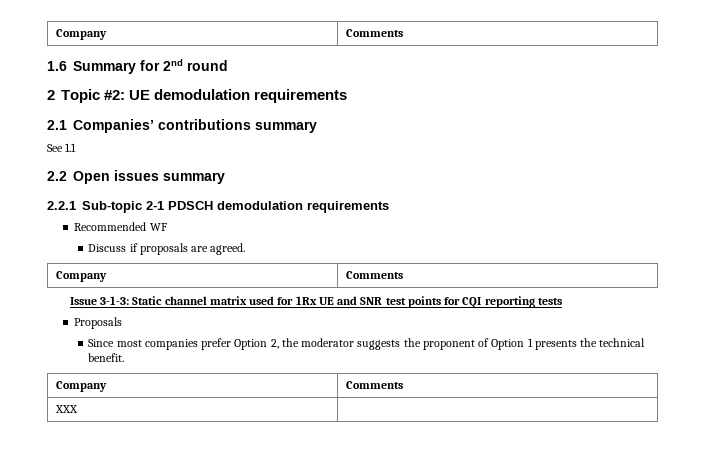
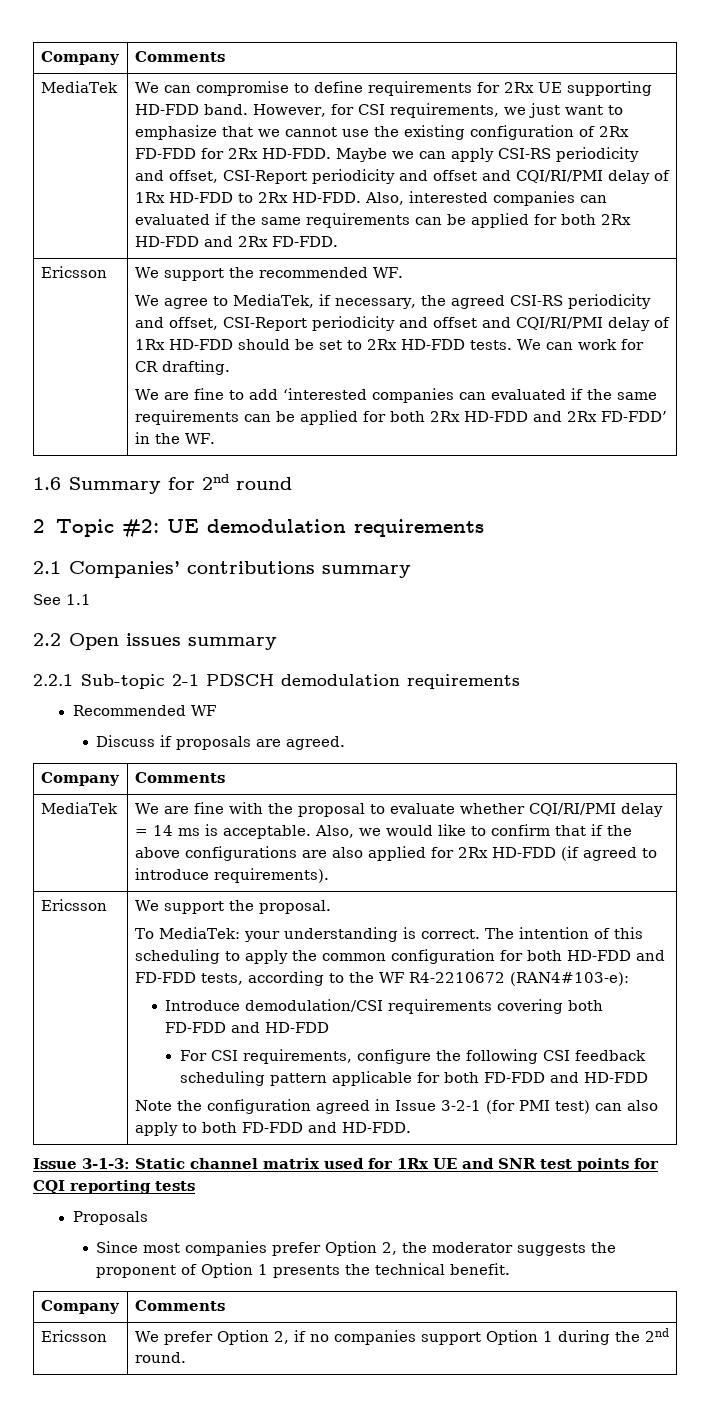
[56,29,108,40] [346,29,404,37] Company | Comments -> [40,51,120,65] [134,51,225,62] [40,81,118,93] [134,81,652,96] [134,103,623,118] [134,125,629,140] [134,147,639,162] [134,169,670,184] [134,191,607,206] [134,213,631,228] [134,236,338,247] [40,266,107,278] [134,267,403,281] [134,294,651,309] [134,316,670,331] [134,339,644,350] [134,360,230,375] [134,388,657,403] [134,410,667,425] [134,432,215,444] Company | Comments // MediaTek | We can compromise to define requirements for 2Rx UE supporting HD-FDD band. However, for CSI requirements, we just want to emphasize that we cannot use the existing configuration of 2Rx FD-FDD for 2Rx HD-FDD. Maybe we can apply CSI-RS periodicity and offset, CSI-Report periodicity and offset and CQI/RI/PMI delay of 1Rx HD-FDD to 2Rx HD-FDD. Also, interested companies can evaluated if the same requirements can be applied for both 2Rx HD-FDD and 2Rx FD-FDD. // Ericsson | We support the recommended WF. // We agree to MediaTek, if necessary, the agreed CSI-RS periodicity and offset, CSI-Report periodicity and offset and CQI/RI/PMI delay of 1Rx HD-FDD should be set to 2Rx HD-FDD tests. We can work for CR drafting. // We are fine to add ‘interested companies can evaluated if the same requirements can be applied for both 2Rx HD-FDD and 2Rx FD-FDD’ in the WF.
(404, 275) none -> [40,802,118,814] [134,802,663,817] [134,824,632,839] [134,846,657,861] [134,868,329,883] [40,899,107,911] [134,900,331,914] [134,927,643,942] [134,949,665,964] [134,971,629,986] [165,999,604,1014] [165,1022,330,1033] [179,1049,646,1064] [179,1071,648,1086] [134,1099,658,1114] [134,1122,411,1136] // MediaTek | We are fine with the proposal to evaluate whether CQI/RI/PMI delay = 14 ms is acceptable. Also, we would like to confirm that if the above configurations are also applied for 2Rx HD-FDD (if agreed to introduce requirements). // Ericsson | We support the proposal. // To MediaTek: your understanding is correct. The intention of this scheduling to apply the common configuration for both HD-FDD and FD-FDD tests, according to the WF R4-2210672 (RAN4#103-e): // Introduce demodulation/CSI requirements covering both FD-FDD and HD-FDD // For CSI requirements, configure the following CSI feedback scheduling pattern applicable for both FD-FDD and HD-FDD // Note the configuration agreed in Issue 3-2-1 (for PMI test) can also apply to both FD-FDD and HD-FDD.
[55,405,79,413] XXX | -> [40,1330,107,1342] [134,1328,669,1345] [134,1352,186,1363] Ericsson | We prefer Option 2, if no companies support Option 1 during the 2nd round.

